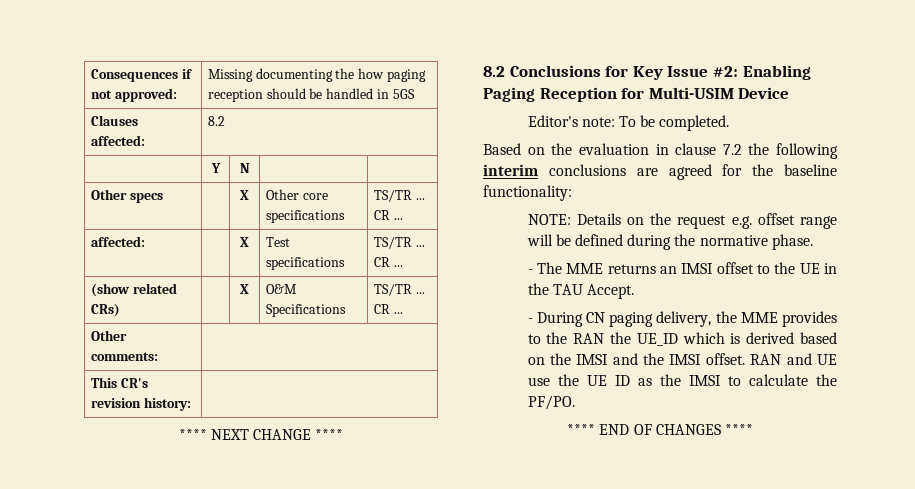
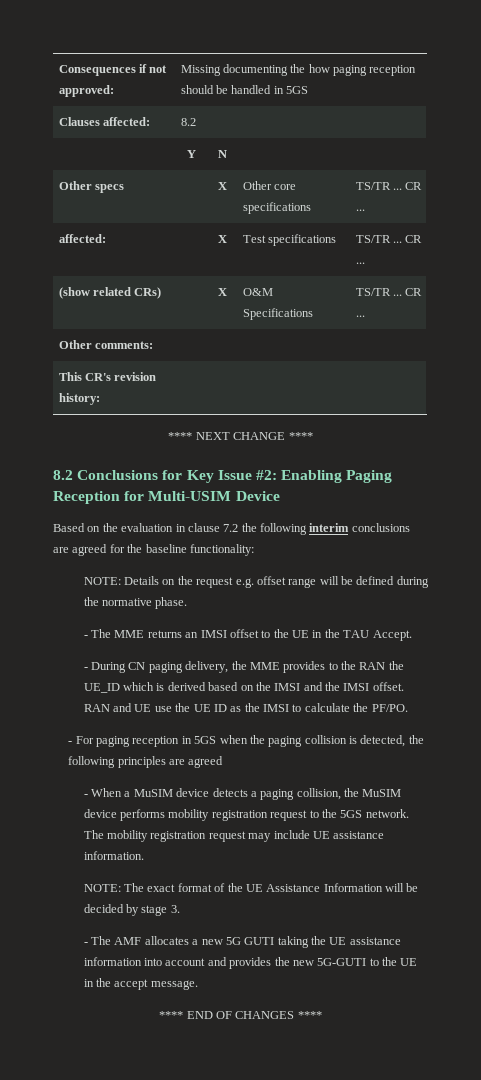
[527,115,730,131] // Editor's note: To be completed. -> (280, 496) none
(575, 402) none -> [68,735,424,747] [68,756,224,768] [83,788,402,800] [83,809,409,821] [83,830,385,842] [83,851,144,860] [83,883,419,892] [83,904,180,916] [83,936,401,948] [83,957,418,969] [83,978,198,990] // - For paging reception in 5GS when the paging collision is detected, the following principles are agreed // - When a MuSIM device detects a paging collision, the MuSIM device performs mobility registration request to the 5GS network. The mobility registration request may include UE assistance information. // NOTE: The exact format of the UE Assistance Information will be decided by stage 3. // - The AMF allocates a new 5G GUTI taking the UE assistance information into account and provides the new 5G-GUTI to the UE in the accept message.

